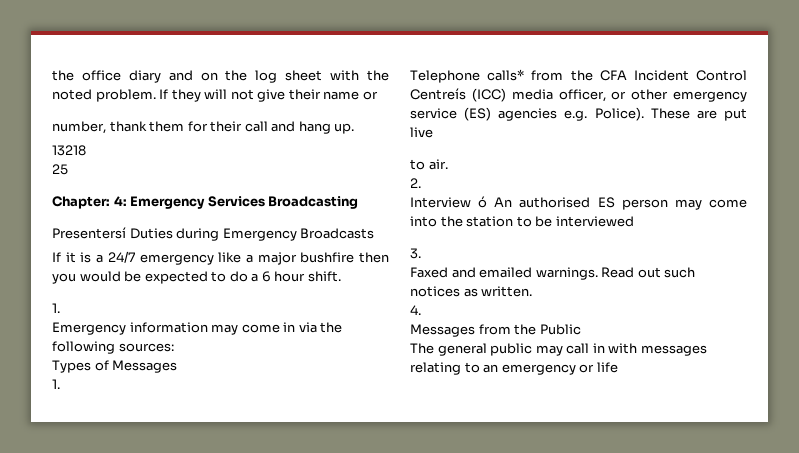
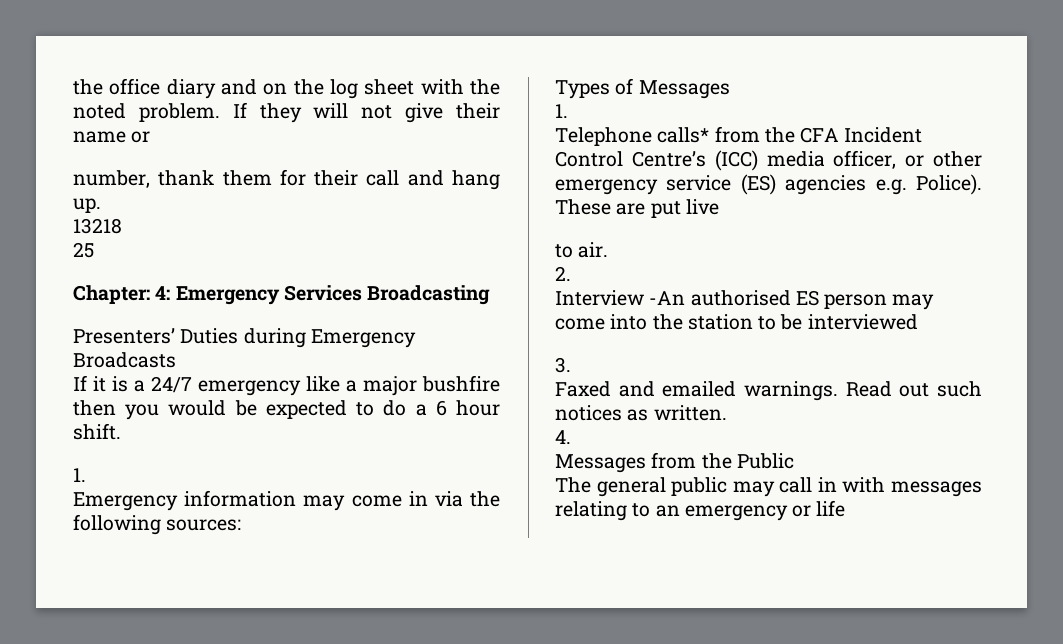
[52,227,126,239] Presentersí -> [73,328,175,344] Presenters’
[410,88,466,100] Centreís -> [631,151,706,167] Centre’s
[478,196,513,208] ó An -> [649,291,686,305] -An

